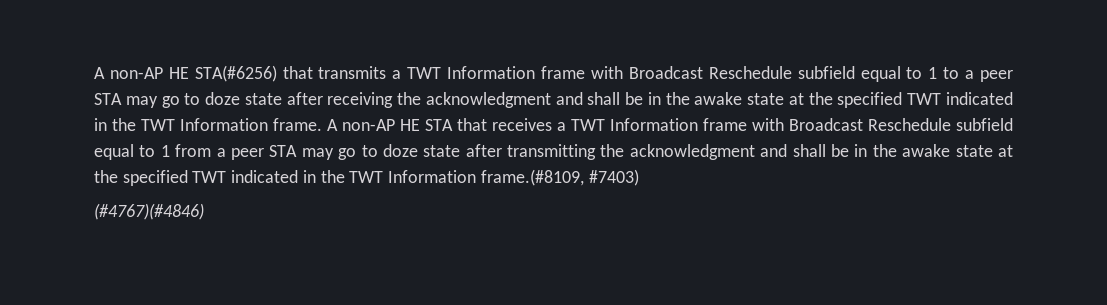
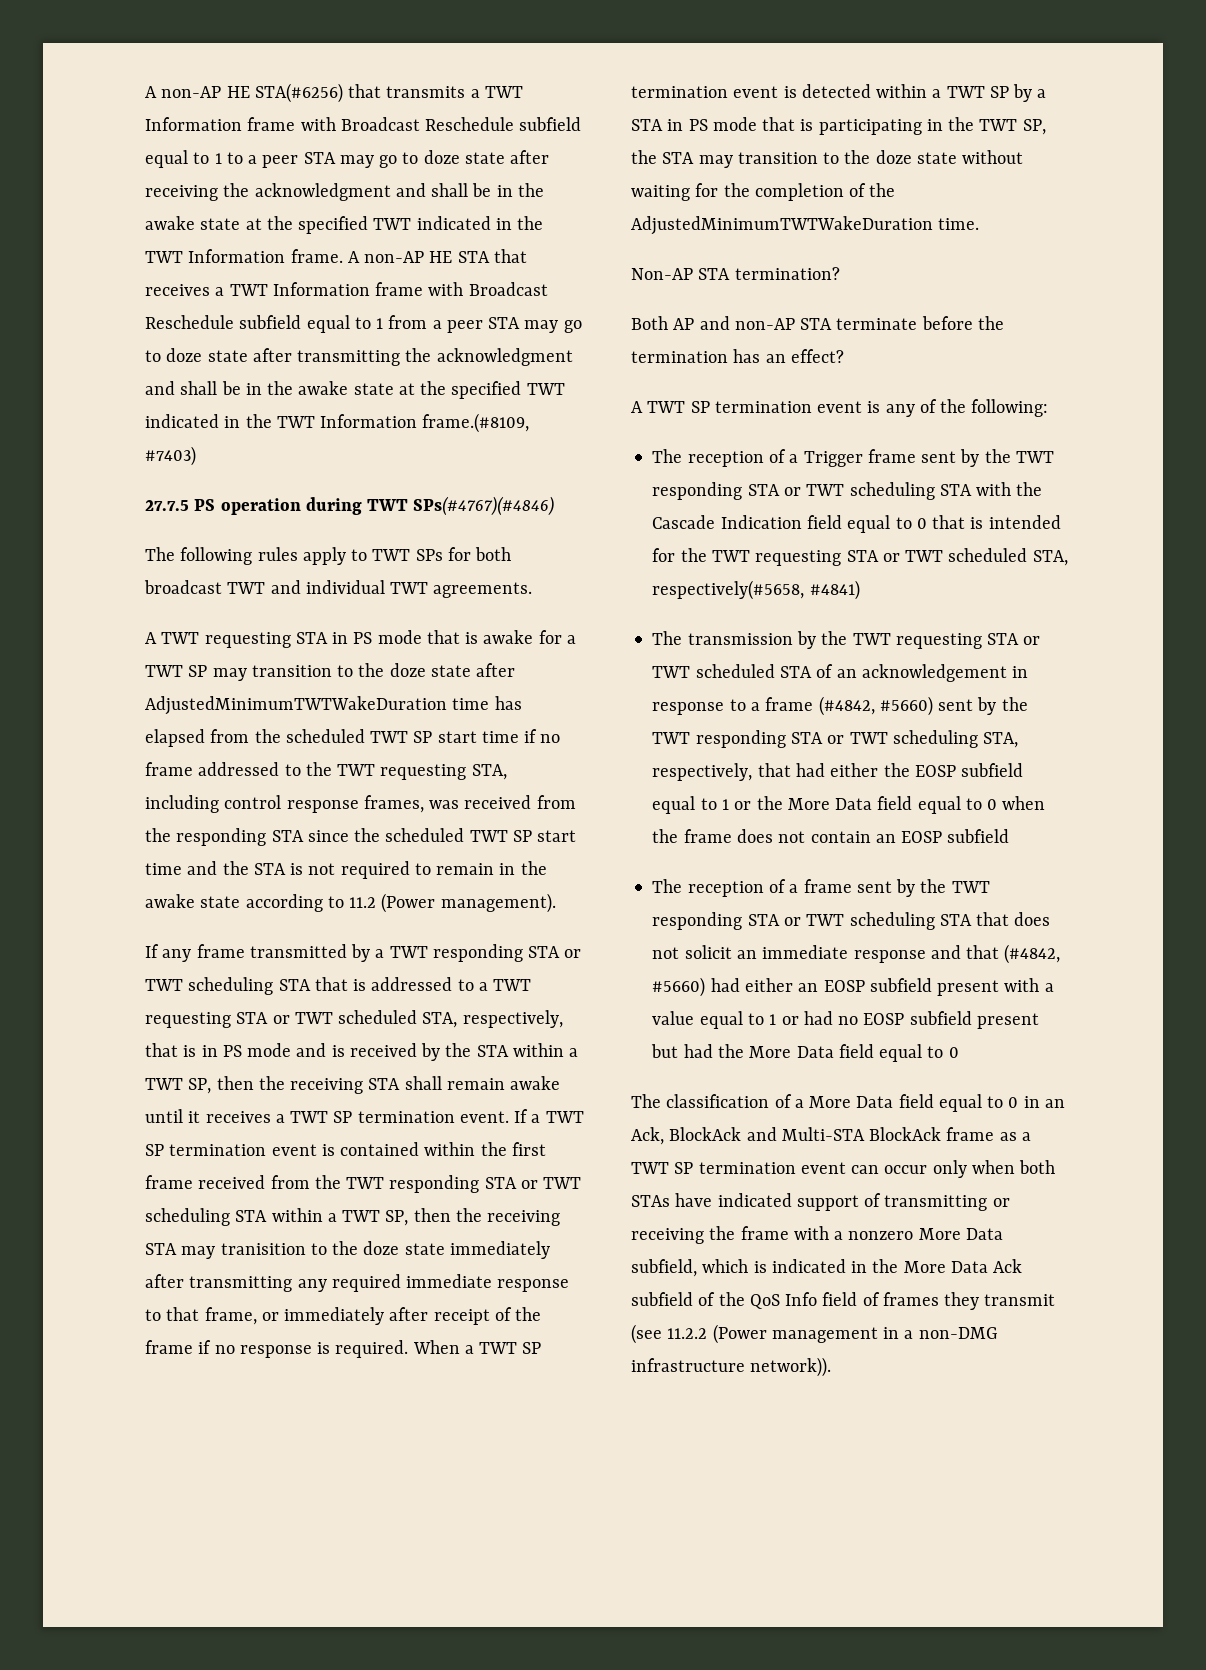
[94,203,204,220] (#4767)(#4846) -> [145,496,555,516] [145,547,512,565] [144,580,533,598] [145,630,576,648] [145,663,516,681] [145,696,522,715] [145,729,561,747] [145,762,507,780] [145,795,576,813] [145,828,577,846] [145,861,547,879] [145,893,556,913] [145,944,582,962] [145,977,532,995] [145,1010,563,1028] [145,1043,579,1061] [145,1076,561,1094] [145,1109,584,1123] [145,1142,546,1156] [145,1175,582,1193] [145,1208,561,1226] [145,1241,550,1259] [145,1274,570,1292] [145,1307,542,1325] [145,1340,542,1358] [631,84,1047,102] [631,117,1046,135] [631,150,1024,168] [631,183,896,201] [631,216,980,235] [631,267,840,280] [631,316,1004,330] [631,349,844,363] [631,399,1049,417] [652,449,1054,467] [652,482,1043,500] [652,515,1061,533] [652,548,1068,566] [652,580,860,600] [652,631,1041,649] [652,664,1029,682] [652,696,1028,716] [652,730,1019,748] [652,763,1024,781] [652,796,1046,814] [652,829,1010,843] [652,879,990,897] [652,912,1051,930] [652,944,1061,964] [652,977,1054,997] [652,1011,1039,1029] [651,1044,959,1062] [631,1094,1065,1112] [631,1127,1031,1145] [631,1160,1056,1178] [631,1193,1010,1211] [631,1226,1003,1244] [631,1259,1023,1277] [631,1292,1056,1310] [631,1324,998,1344] [631,1357,832,1377] 27.7.5 PS operation during TWT SPs(#4767)(#4846) // The following rules apply to TWT SPs for both broadcast TWT and individual TWT agreements. // A TWT requesting STA in PS mode that is awake for a TWT SP may transition to the doze state after AdjustedMinimumTWTWakeDuration time has elapsed from the scheduled TWT SP start time if no frame addressed to the TWT requesting STA, including control response frames, was received from the responding STA since the scheduled TWT SP start time and the STA is not required to remain in the awake state according to 11.2 (Power management). // If any frame transmitted by a TWT responding STA or TWT scheduling STA that is addressed to a TWT requesting STA or TWT scheduled STA, respectively, that is in PS mode and is received by the STA within a TWT SP, then the receiving STA shall remain awake until it receives a TWT SP termination event. If a TWT SP termination event is contained within the first frame received from the TWT responding STA or TWT scheduling STA within a TWT SP, then the receiving STA may tranisition to the doze state immediately after transmitting any required immediate response to that frame, or immediately after receipt of the frame if no response is required. When a TWT SP termination event is detected within a TWT SP by a STA in PS mode that is participating in the TWT SP, the STA may transition to the doze state without waiting for the completion of the AdjustedMinimumTWTWakeDuration time. // Non-AP STA termination? // Both AP and non-AP STA terminate before the termination has an effect? // A TWT SP termination event is any of the following: // The reception of a Trigger frame sent by the TWT responding STA or TWT scheduling STA with the Cascade Indication field equal to 0 that is intended for the TWT requesting STA or TWT scheduled STA, respectively(#5658, #4841) // The transmission by the TWT requesting STA or TWT scheduled STA of an acknowledgement in response to a frame (#4842, #5660) sent by the TWT responding STA or TWT scheduling STA, respectively, that had either the EOSP subfield equal to 1 or the More Data field equal to 0 when the frame does not contain an EOSP subfield // The reception of a frame sent by the TWT responding STA or TWT scheduling STA that does not solicit an immediate response and that (#4842, #5660) had either an EOSP subfield present with a value equal to 1 or had no EOSP subfield present but had the More Data field equal to 0 // The classification of a More Data field equal to 0 in an Ack, BlockAck and Multi-STA BlockAck frame as a TWT SP termination event can occur only when both STAs have indicated support of transmitting or receiving the frame with a nonzero More Data subfield, which is indicated in the More Data Ack subfield of the QoS Info field of frames they transmit (see 11.2.2 (Power management in a non-DMG infrastructure network)).

